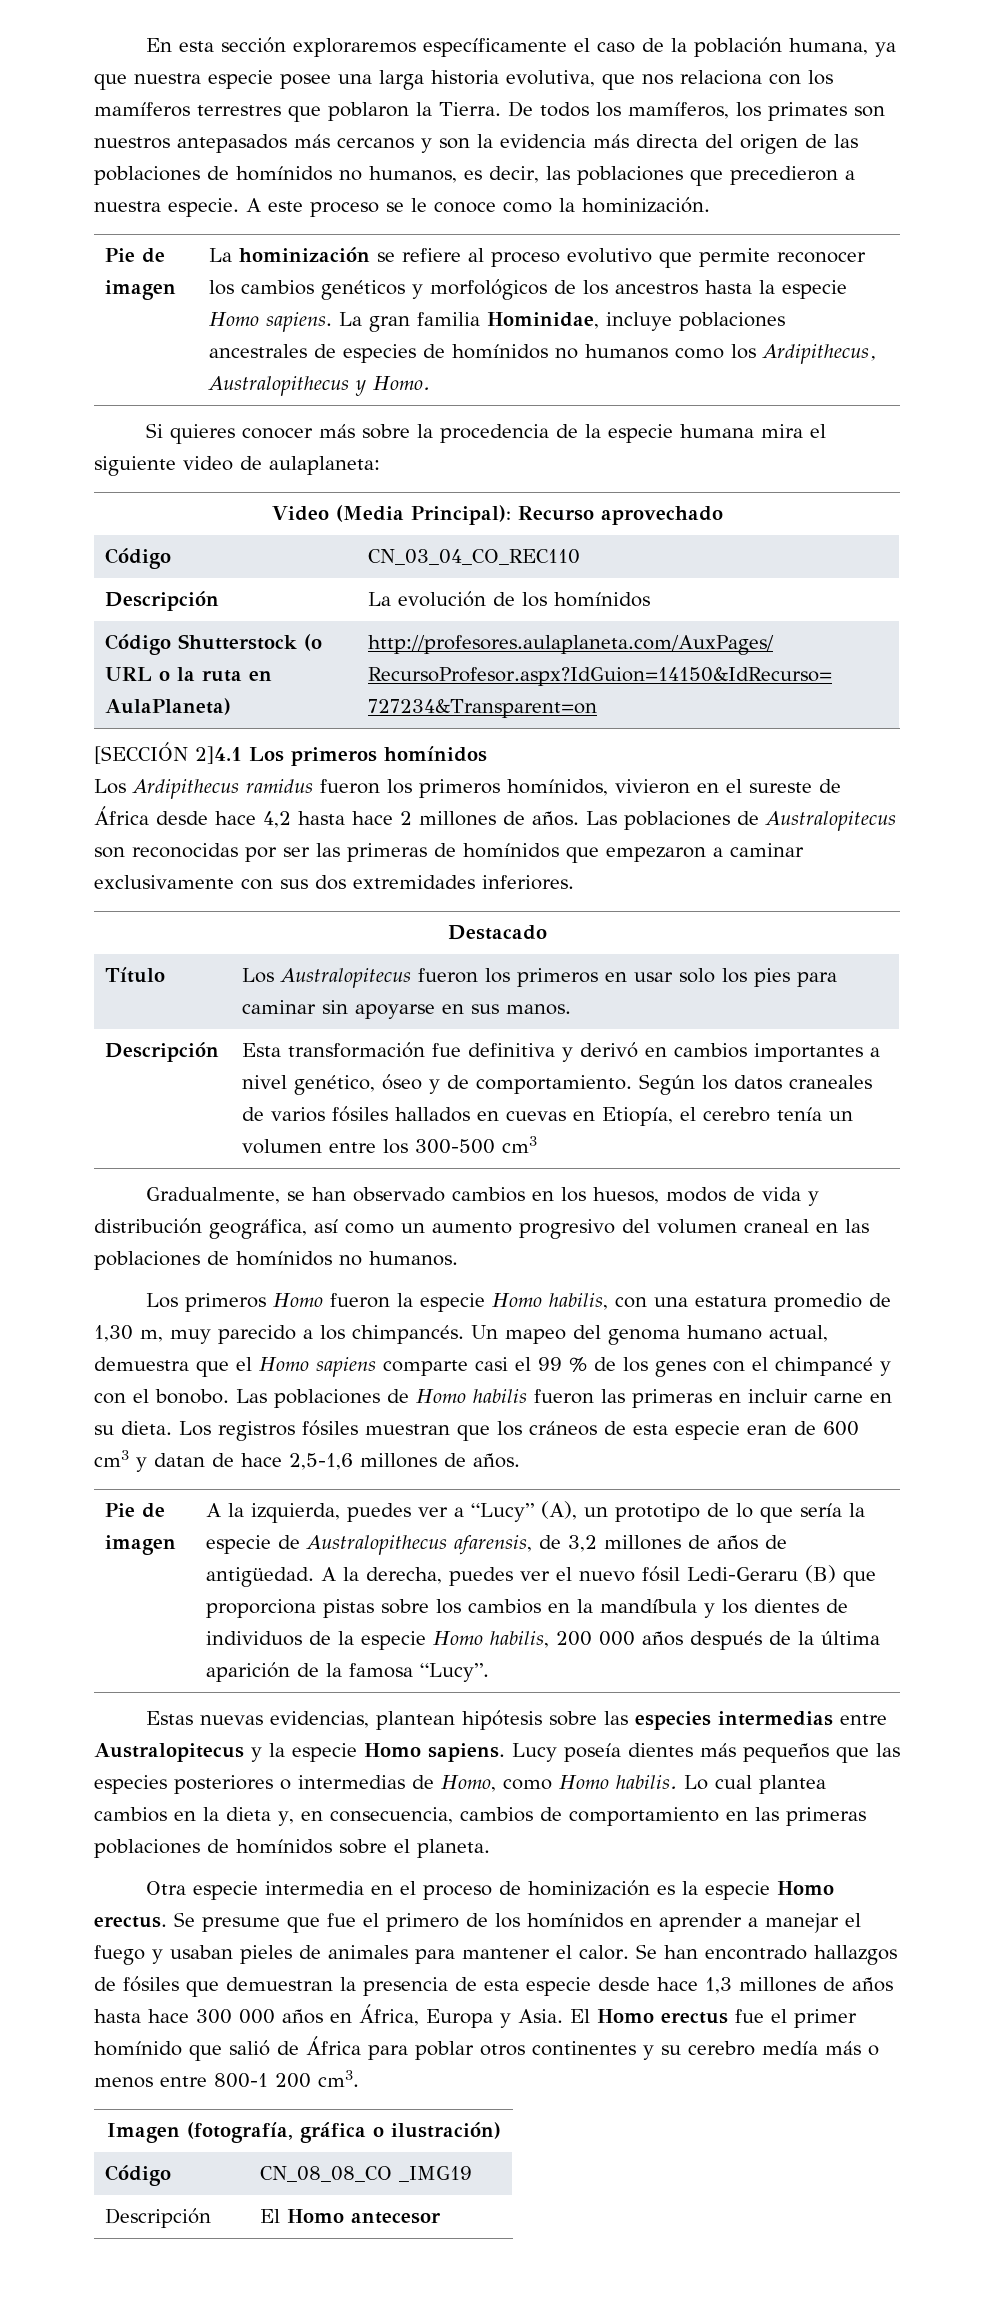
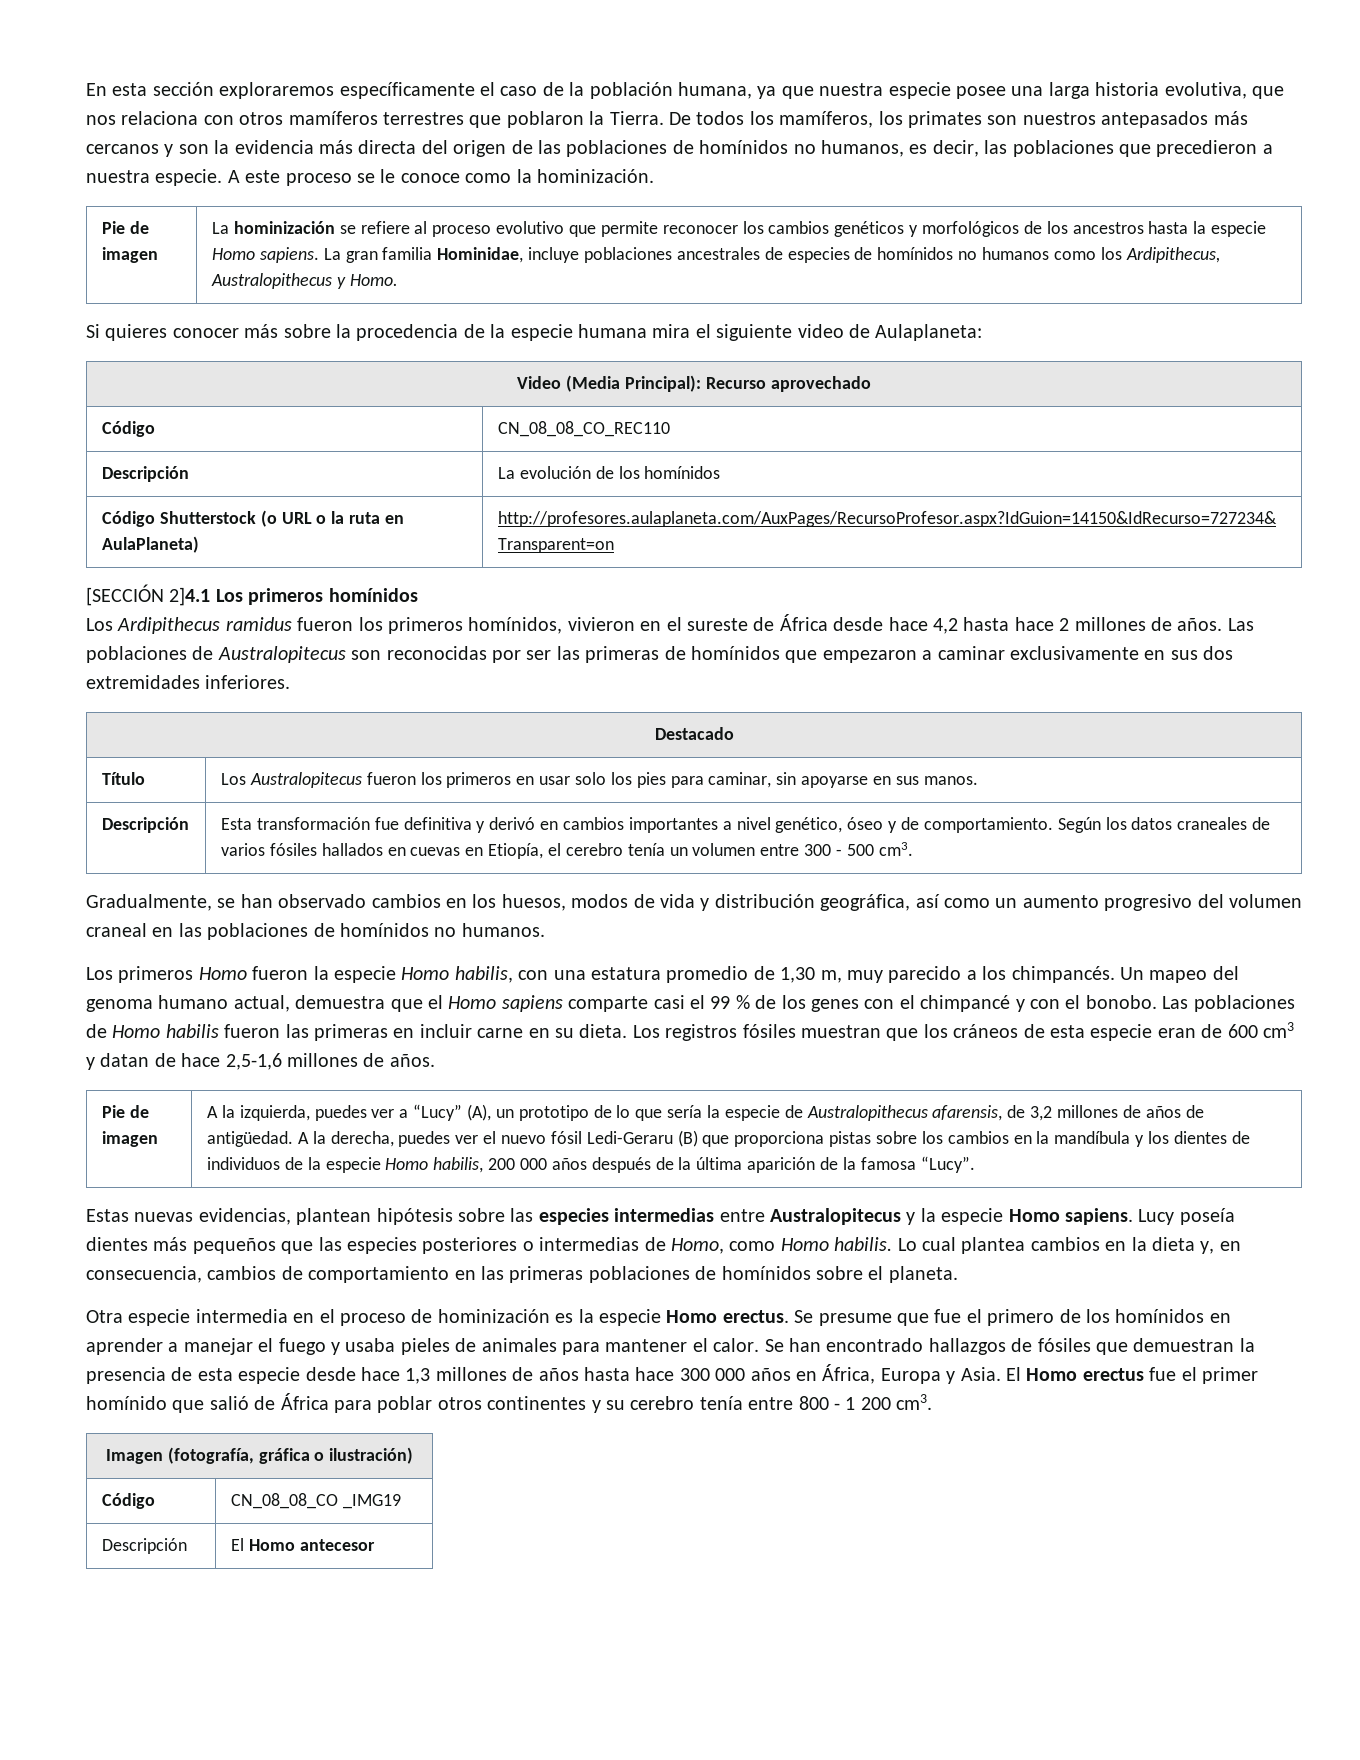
[808,70,833,85] los -> [239,112,284,125] otros
[269,456,380,475] aulaplaneta: -> [875,324,983,341] Aulaplaneta:
[368,549,581,565] CN_03_04_CO_REC110 -> [497,421,670,437] CN_08_08_CO_REC110
[241,879,273,890] con -> [1144,650,1166,660] en
[242,1000,317,1014] caminar -> [708,772,772,788] caminar,
[383,1136,538,1154] los 300-500 cm3 -> [804,842,913,856] 300 - 500 cm3.
[170,1945,233,1959] usaban -> [345,1338,396,1352] usaba
[762,2041,879,2056] [94,2073,268,2088] medía más o menos entre 800-1 -> [699,1396,856,1410] tenía entre 800 - 1

